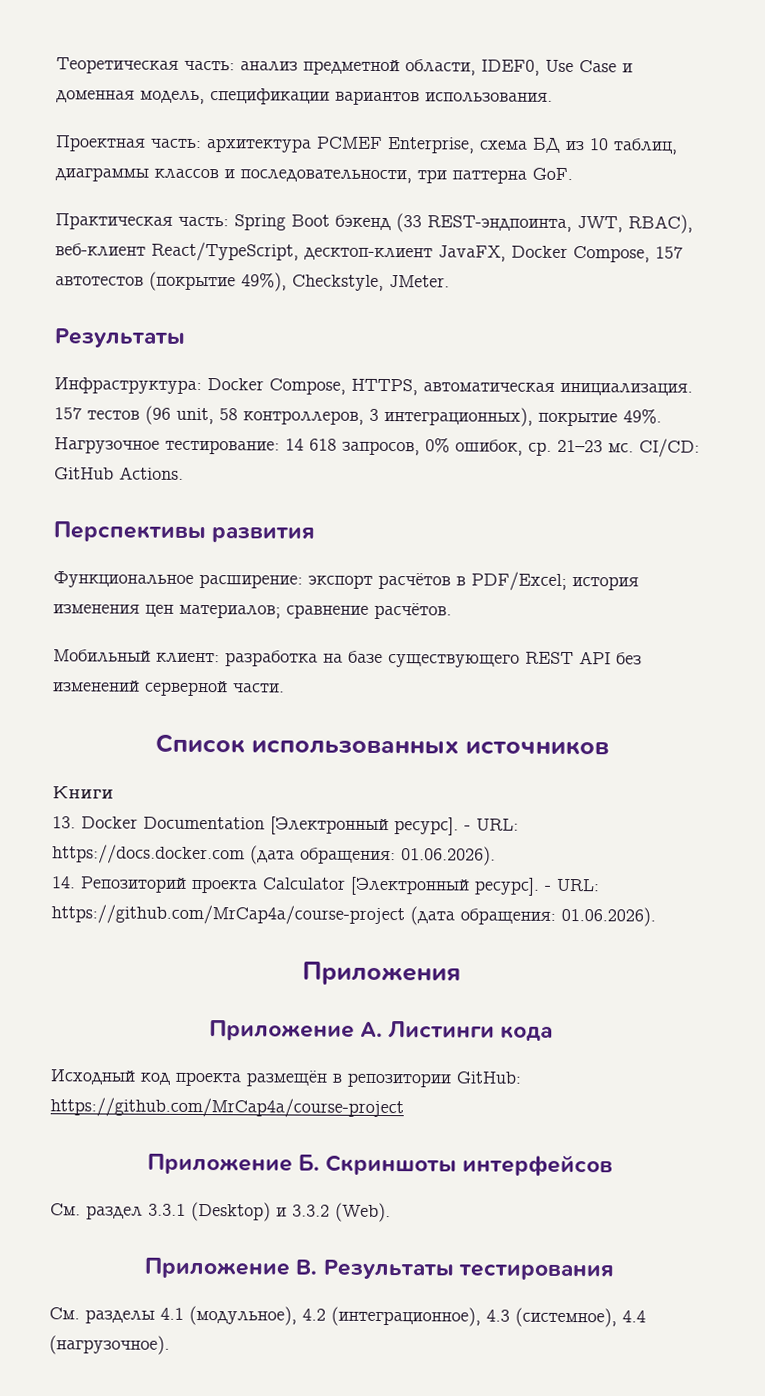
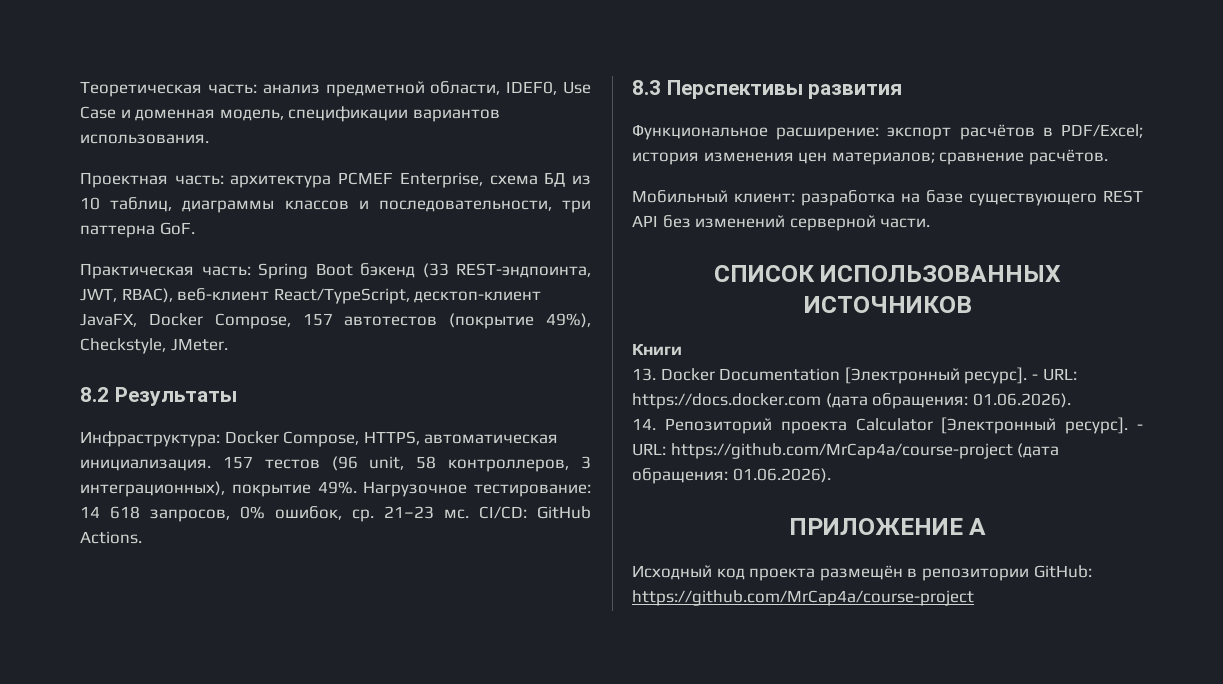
(450, 281) none -> [80,387,109,402] 8.2
(184, 473) none -> [632,80,661,95] 8.3
[155,733,609,757] Список использованных источников -> [713,265,1062,282] [803,296,972,313] СПИСОК ИСПОЛЬЗОВАННЫХ ИСТОЧНИКОВ
[301,961,461,986] [208,1020,554,1042] Приложения // Приложение А. Листинги кода -> [788,518,987,535] ПРИЛОЖЕНИЕ А
[146,1153,614,1177] [50,1201,391,1223] [144,1257,614,1281] [49,1305,646,1328] [49,1335,170,1355] // Приложение Б. Скриншоты интерфейсов // См. раздел 3.3.1 (Desktop) и 3.3.2 (Web). // Приложение В. Результаты тестирования // См. разделы 4.1 (модульное), 4.2 (интеграционное), 4.3 (системное), 4.4 (нагрузочное). -> (974, 598) none

